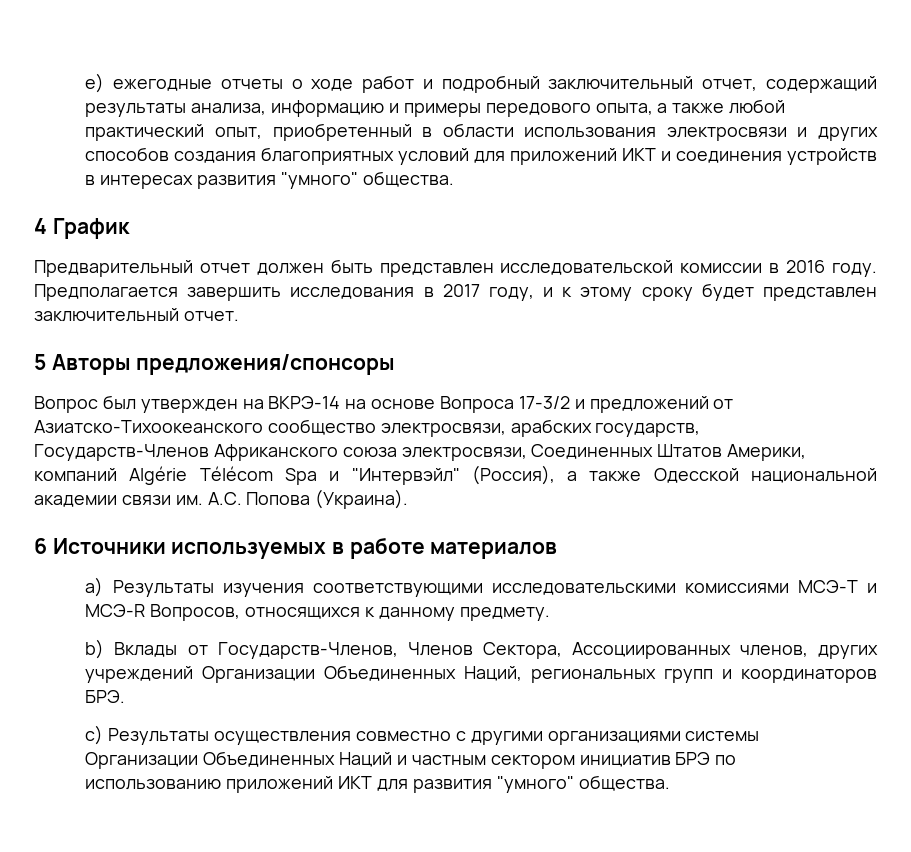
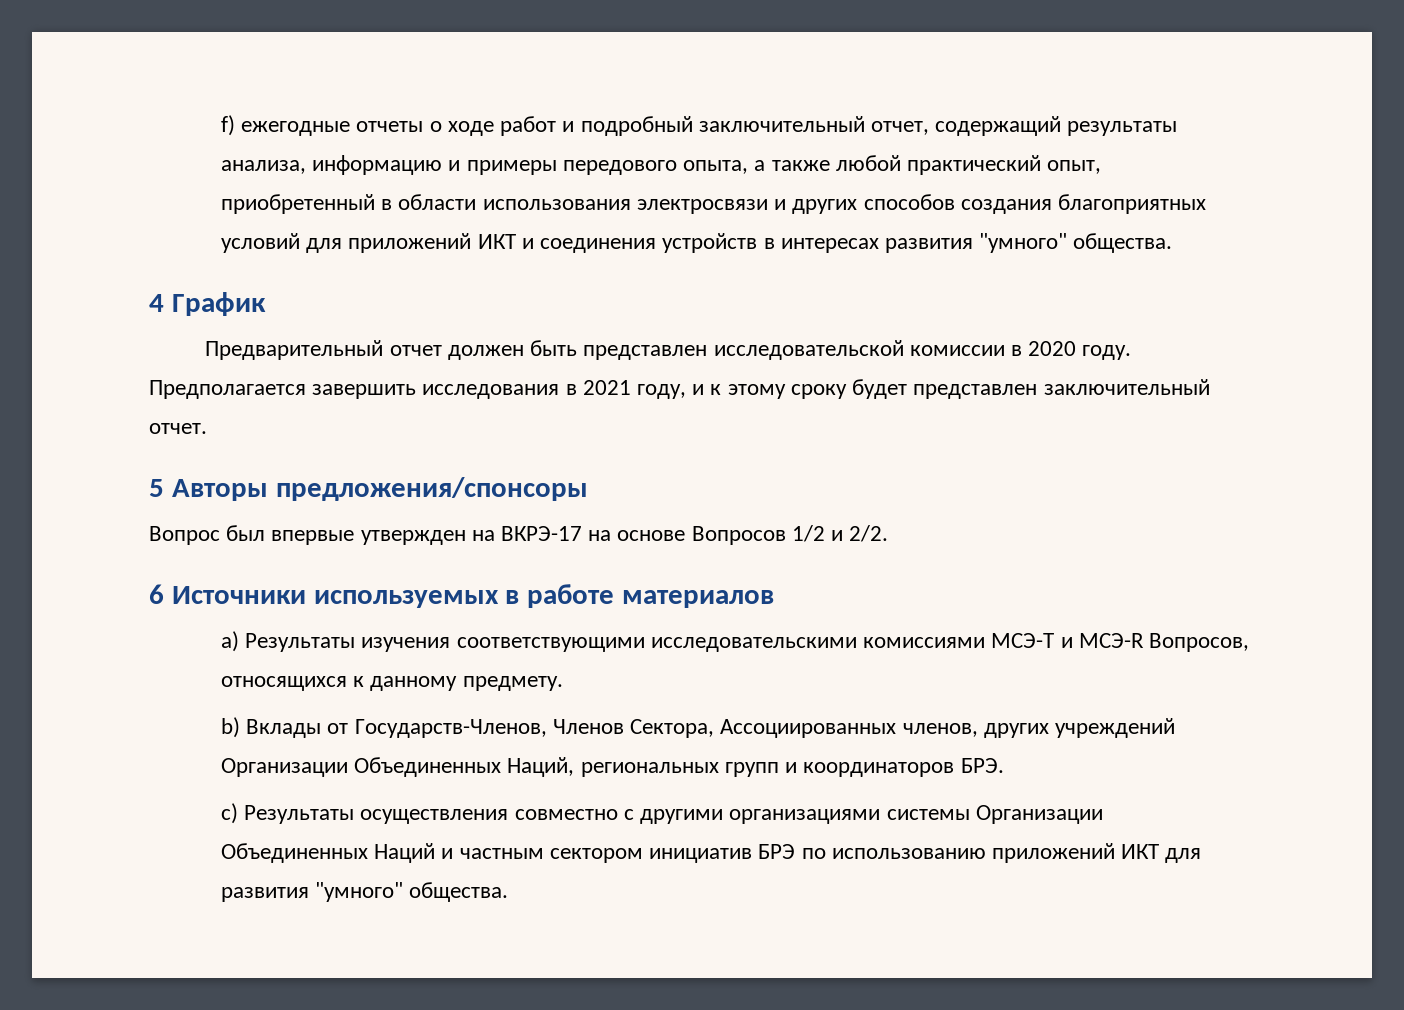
[85,73,105,93] e) -> [221,115,236,136] f)
[786,260,826,273] 2016 -> [1028,341,1077,356] 2020
[442,284,480,297] 2017 -> [582,380,631,395] 2021
(136, 402) none -> [271,530,355,545] впервые
[268,396,341,409] ВКРЭ-14 -> [501,526,583,541] ВКРЭ-17
[440,396,734,413] [34,419,701,437] [34,444,807,461] [34,465,877,485] [34,489,409,509] Вопроса 17-3/2 и предложений от Азиатско-Тихоокеанского сообщество электросвязи, арабских государств, Государств-Членов Африканского союза электросвязи, Соединенных Штатов Америки, компаний Algérie Télécom Spa и "Интервэйл" (Россия), а также Одесской национальной академии связи им. А.С. Попова (Украина). -> [691,525,889,545] Вопросов 1/2 и 2/2.

